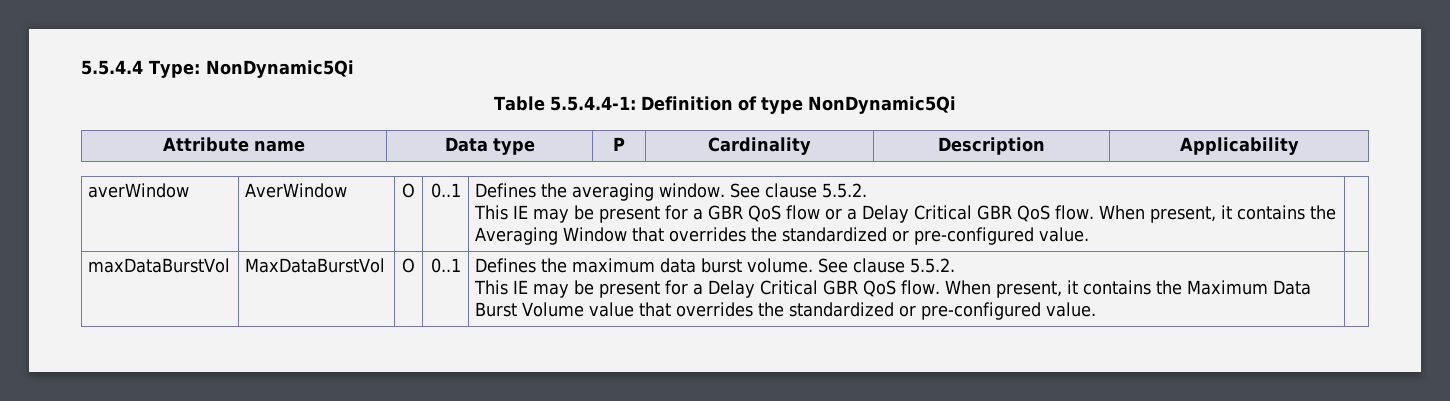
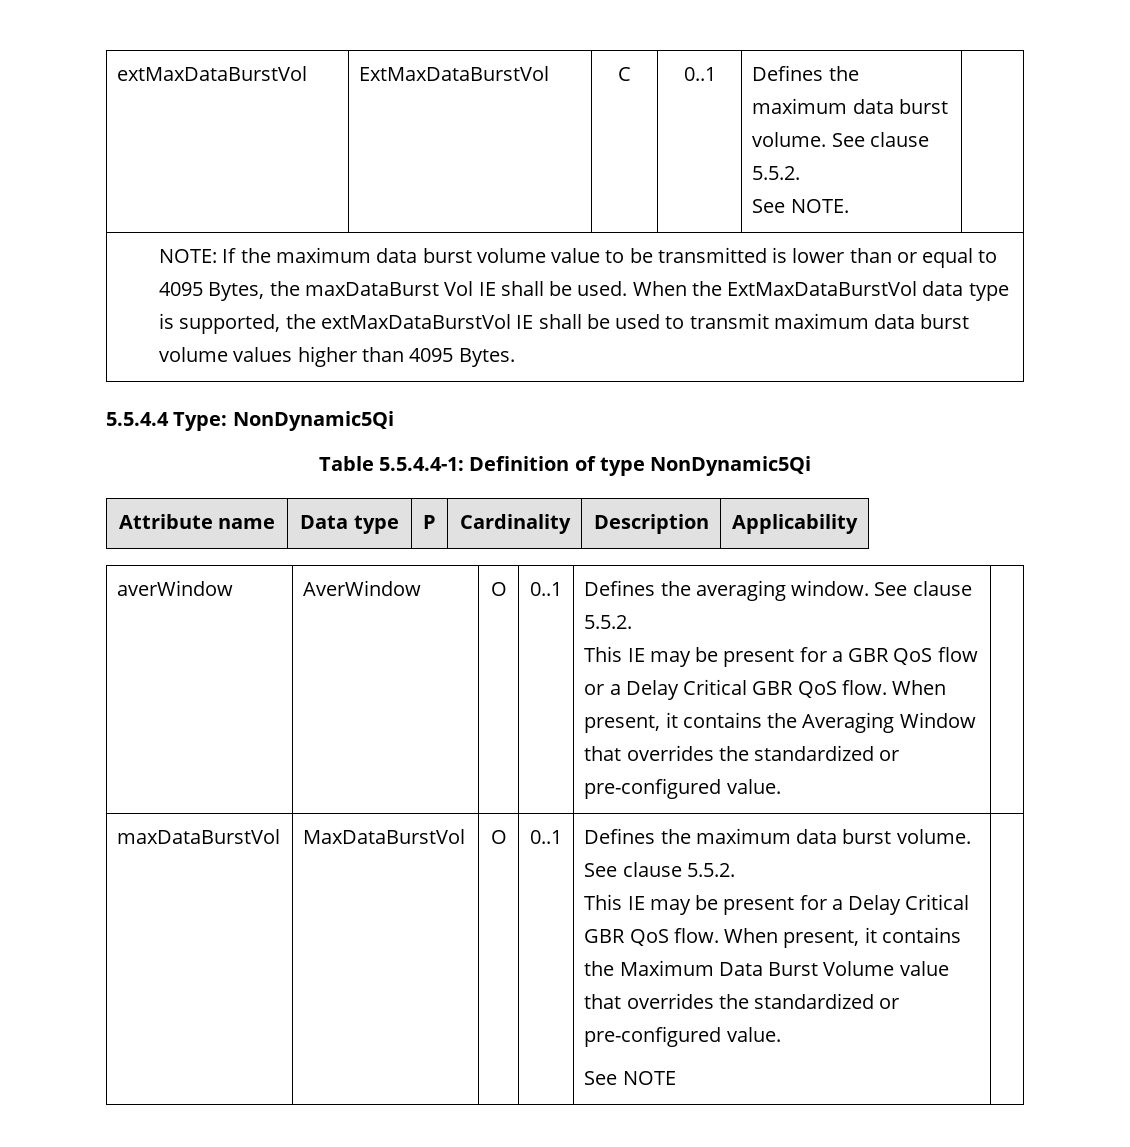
(81, 67) none -> [117,66,308,81] [359,66,550,81] [618,67,631,81] [683,67,716,81] [752,65,859,81] [752,98,948,114] [752,132,929,147] [752,166,801,180] [752,199,849,213] [159,247,998,268] [159,281,1009,301] [159,313,970,334] [159,346,515,367] extMaxDataBurstVol | ExtMaxDataBurstVol | C | 0..1 | Defines the maximum data burst volume. See clause 5.5.2. // See NOTE. | // NOTE: If the maximum data burst volume value to be transmitted is lower than or equal to 4095 Bytes, the maxDataBurst Vol IE shall be used. When the ExtMaxDataBurstVol data type is supported, the extMaxDataBurstVol IE shall be used to transmit maximum data burst volume values higher than 4095 Bytes. //
(1097, 309) none -> [584,1071,676,1085] // See NOTE

